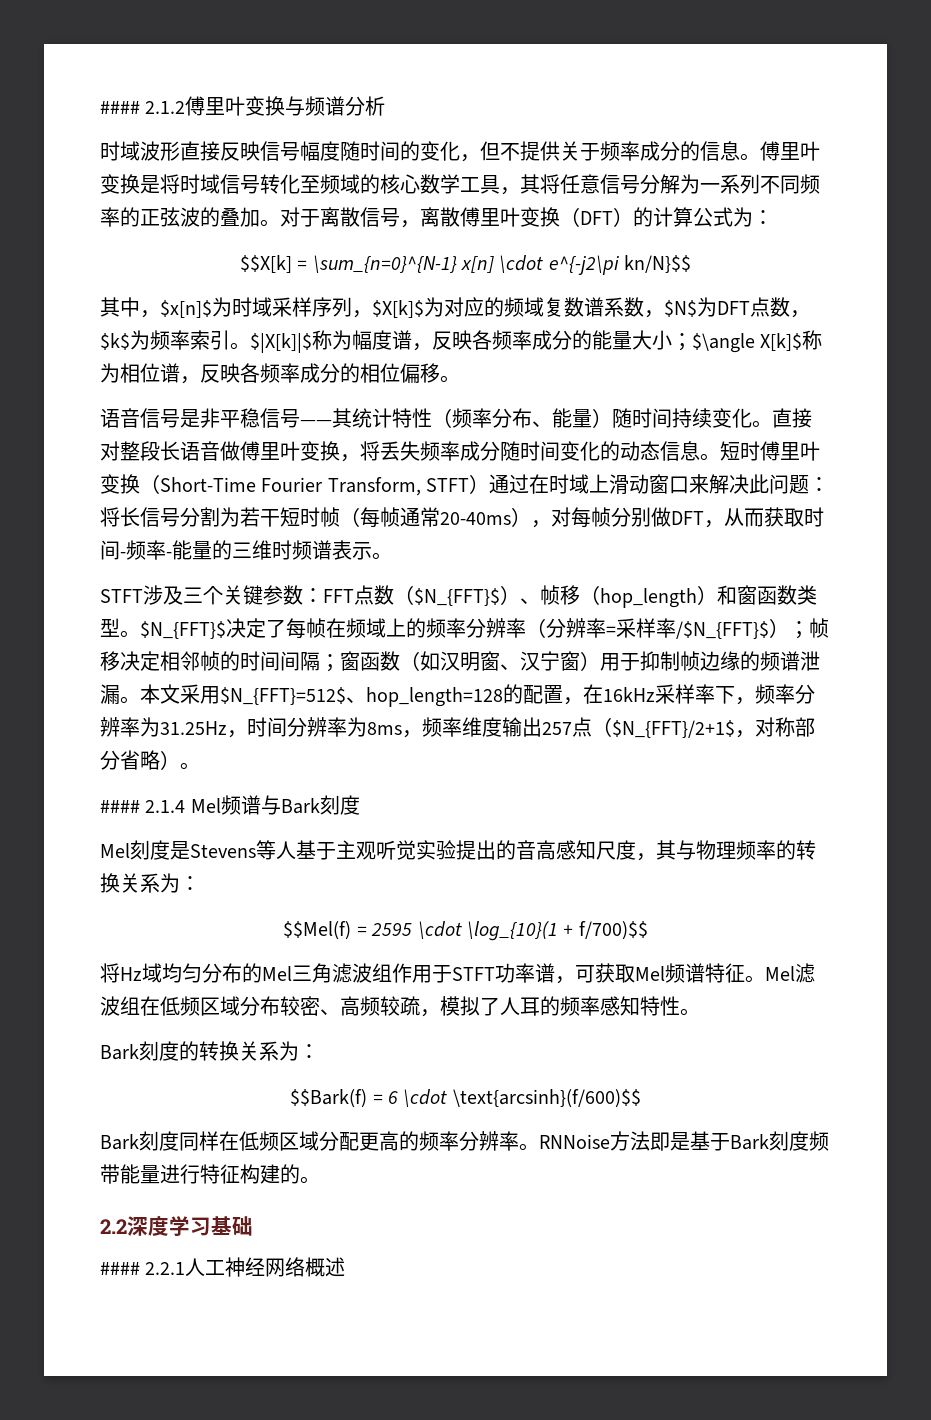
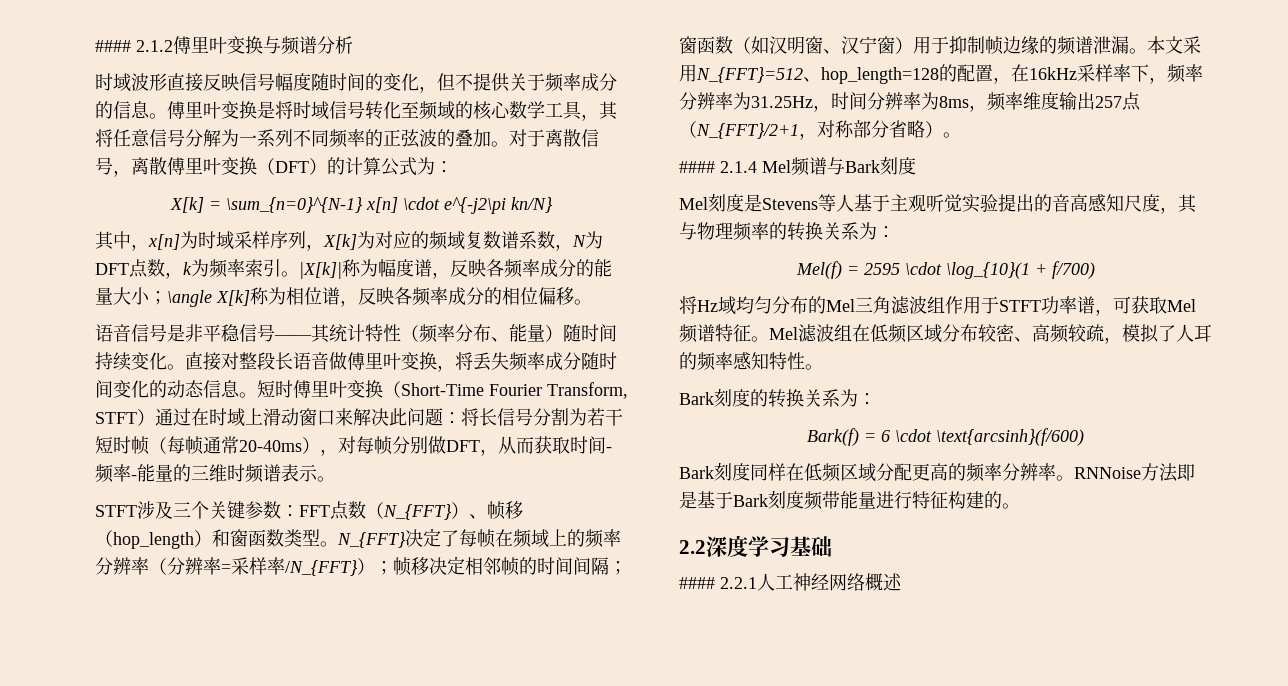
[239,255,292,273] $$X[k] -> [170,197,204,213] X[k]
[624,255,692,273] kn/N}$$ -> [511,197,553,213] kn/N}
[160,300,212,318] $x[n]$ -> [148,234,180,250] x[n]
[372,300,424,318] $X[k]$ -> [323,234,357,250] X[k]
[664,300,697,317] $N$ -> [572,235,586,247] N
[100,333,130,350] $k$ -> [183,262,192,275] k
[250,333,312,353] $|X[k]|$ -> [299,262,342,279] |X[k]|
[692,333,803,353] $\angle X[k]$ -> [167,290,250,307] \angle X[k]
[414,588,500,606] $N_{FFT}$ -> [383,504,452,520] N_{FFT}
[140,621,226,639] $N_{FFT}$ -> [337,532,406,548] N_{FFT}
[676,621,769,639] /$N_{FFT}$ -> [285,560,358,576] /N_{FFT}
[220,687,346,705] $N_{FFT}=512$ -> [696,67,803,83] N_{FFT}=512
[612,720,735,738] $N_{FFT}/2+1$ -> [696,123,799,139] N_{FFT}/2+1
[283,921,352,940] $$Mel(f) -> [795,261,842,279] Mel(f)
[578,921,648,940] f/700)$$ -> [1051,261,1095,279] f/700)
[290,1089,368,1108] $$Bark(f) -> [807,428,859,446] Bark(f)
[452,1089,641,1108] \text{arcsinh}(f/600)$$ -> [936,428,1084,446] \text{arcsinh}(f/600)

